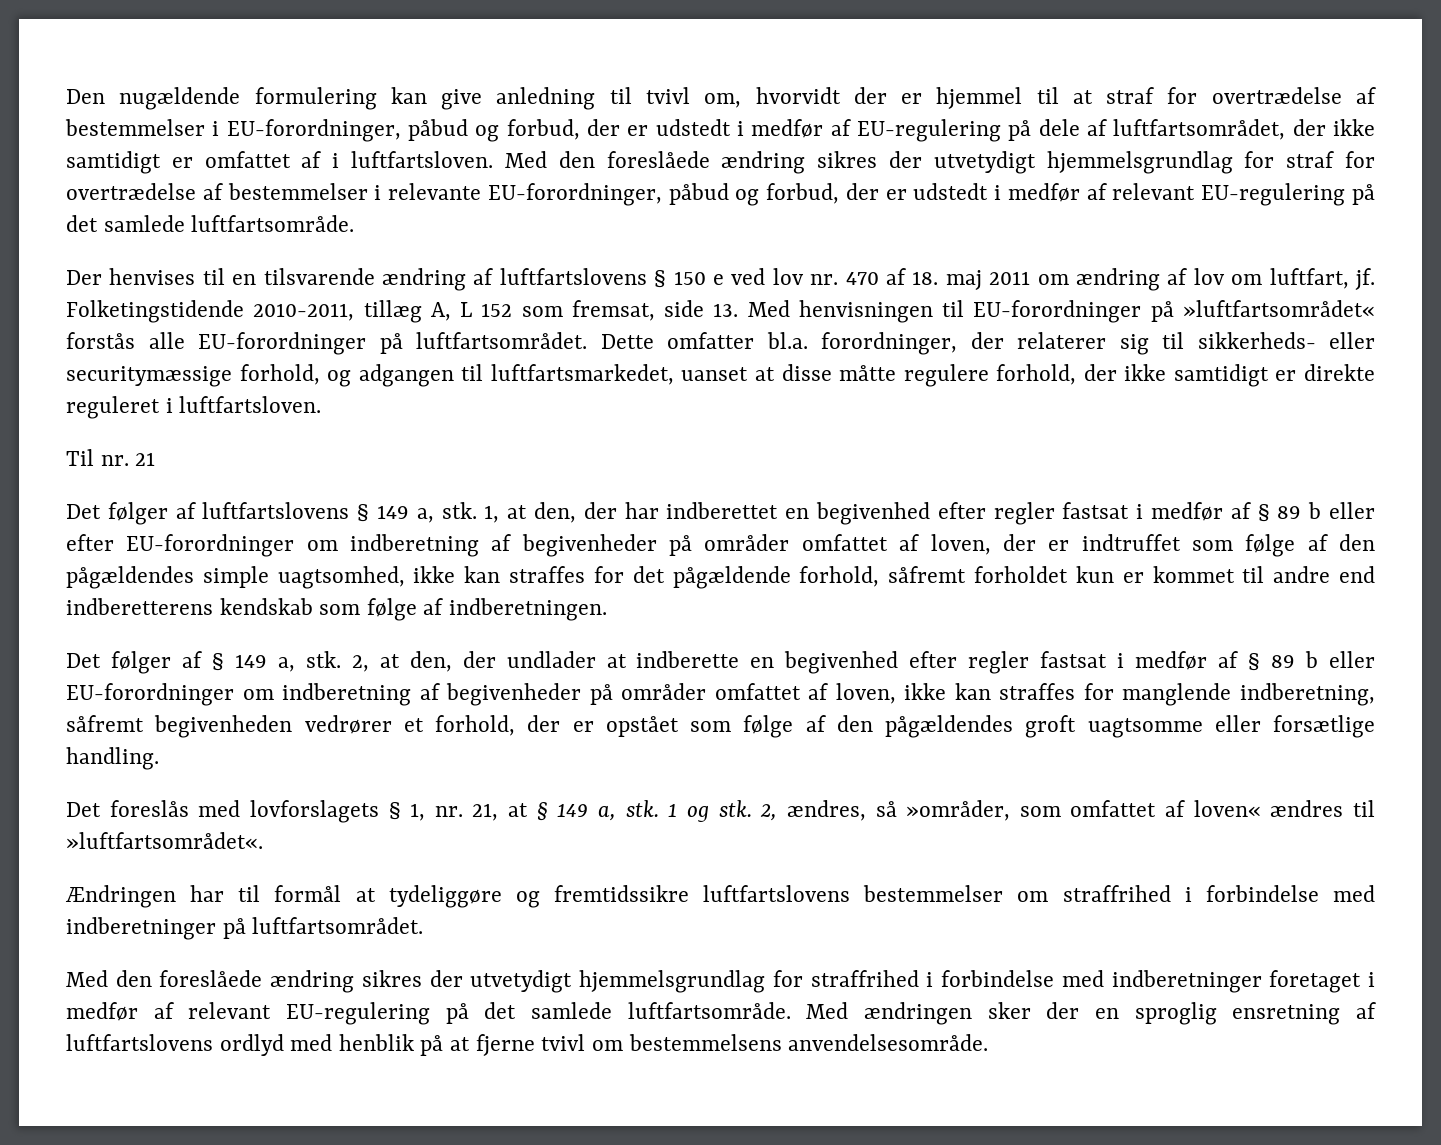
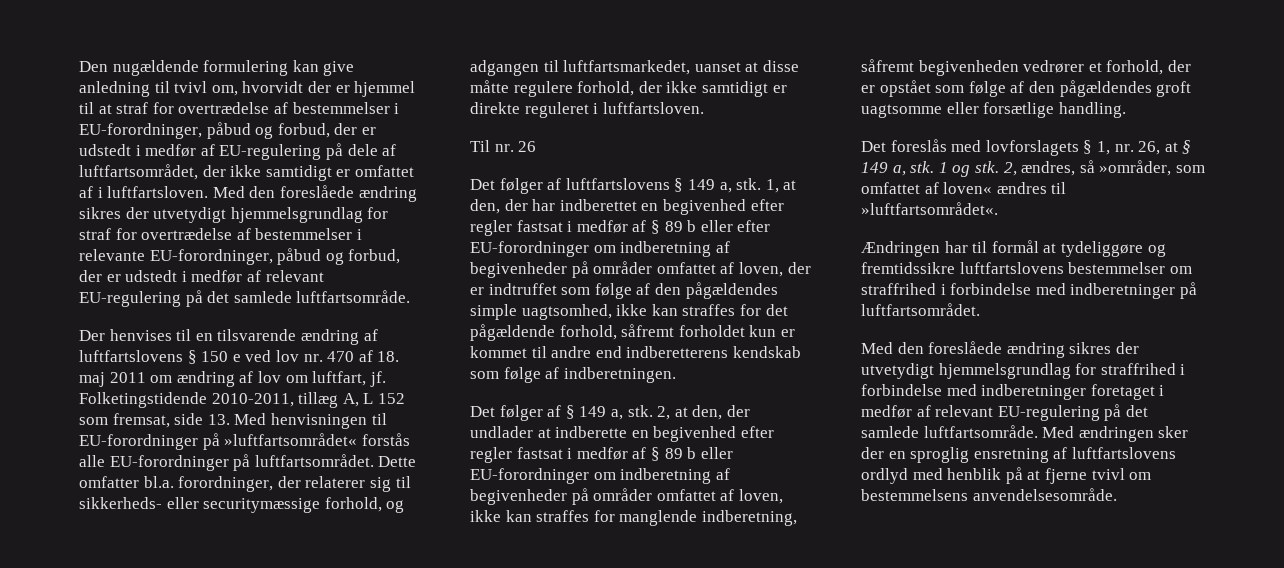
[135,452,156,466] 21 -> [518,141,537,152] 26
[472,803,499,821] 21, -> [1138,141,1161,155] 26,

